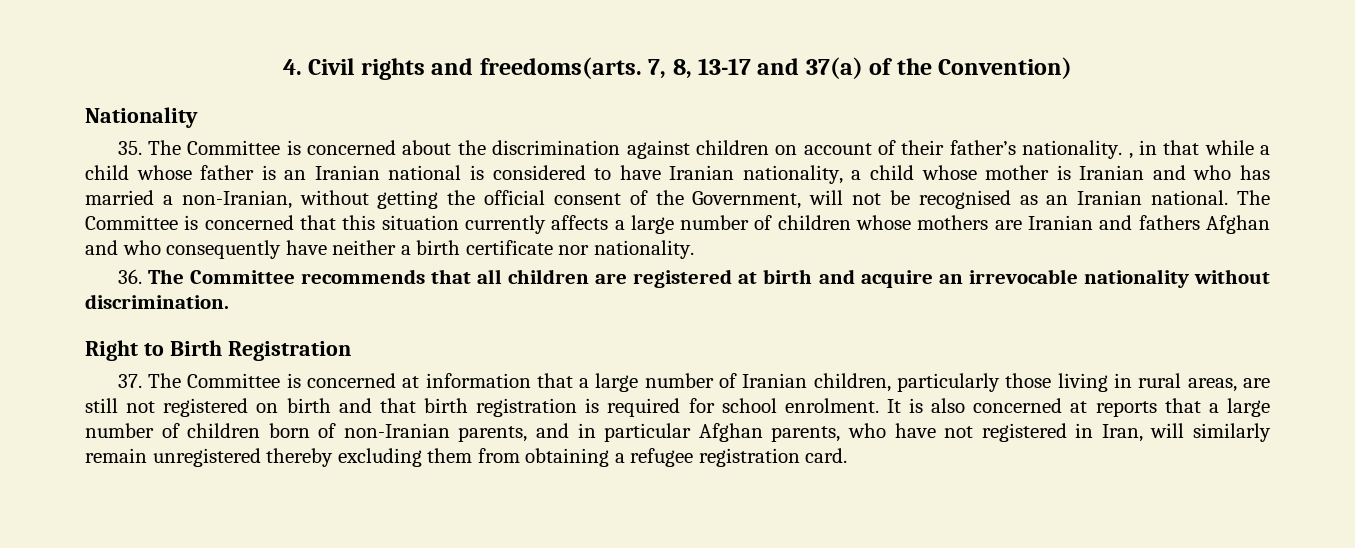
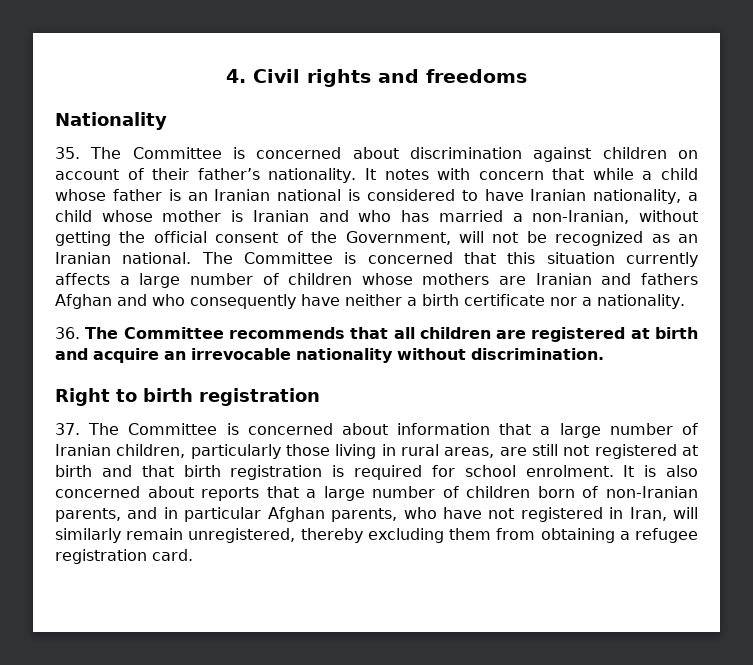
[479,57,1073,79] freedoms(arts. 7, 8, 13-17 and 37(a) of the Convention) -> [426,69,527,83] freedoms
[457,140,486,155] the -> (399, 153) none
[1128,140,1157,159] , in -> [364,168,544,180] It notes with concern
[918,190,1011,209] recognised -> [555,231,644,246] recognized
(590, 250) none -> [582,297,592,306] a
[169,340,351,361] Birth Registration -> [143,388,320,406] birth registration
[402,376,420,388] at -> [341,423,388,435] about
[256,403,279,413] on -> [682,445,698,456] at
[1070,401,1088,413] at -> [147,486,194,498] about
[152,448,261,467] unregistered -> [188,528,296,543] unregistered,

